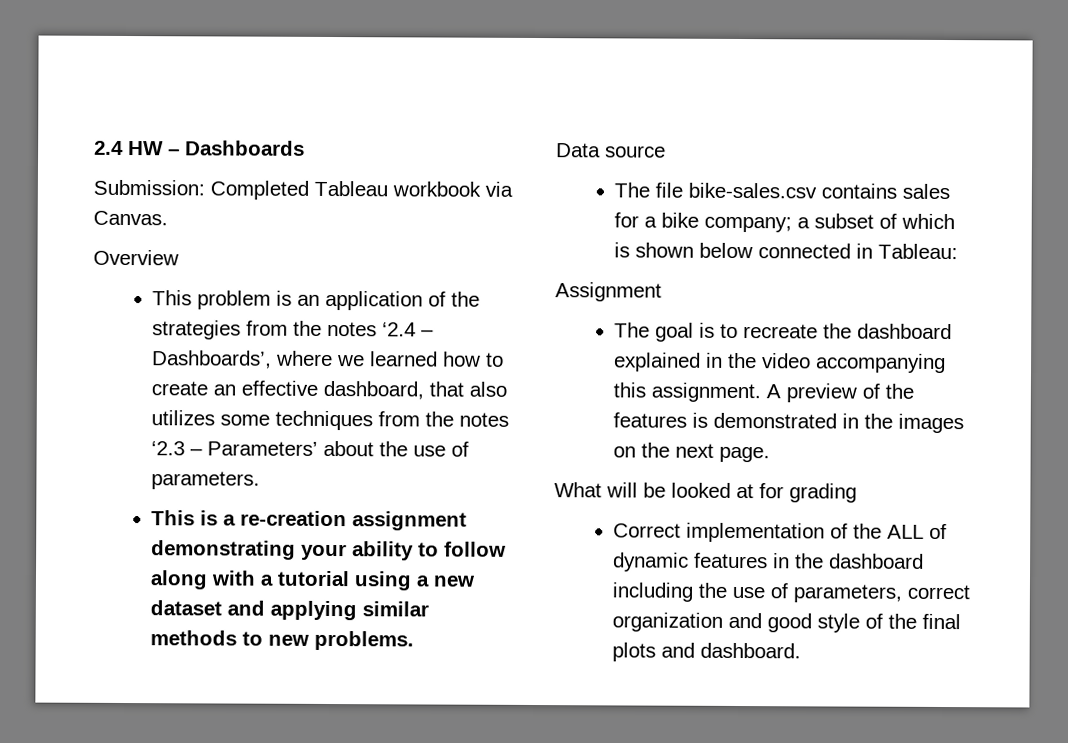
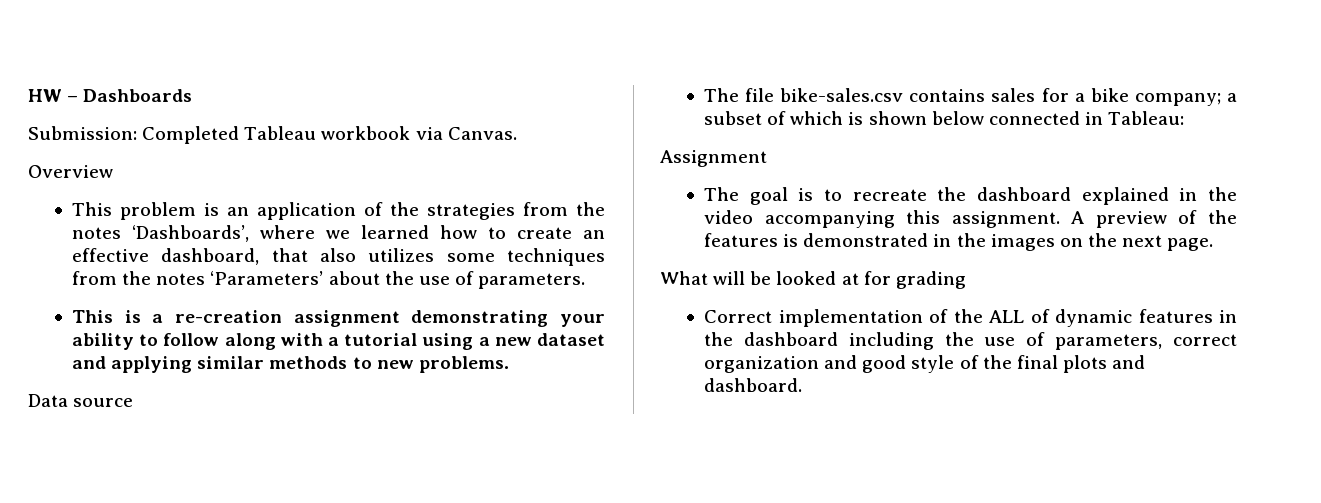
[94,140,124,155] 2.4 -> (28, 95) none
[382,322,435,337] [152,350,273,369] ‘2.4 – Dashboards’, -> [132,225,250,242] ‘Dashboards’,
[151,441,319,456] ‘2.3 – Parameters’ -> [210,271,324,285] ‘Parameters’

